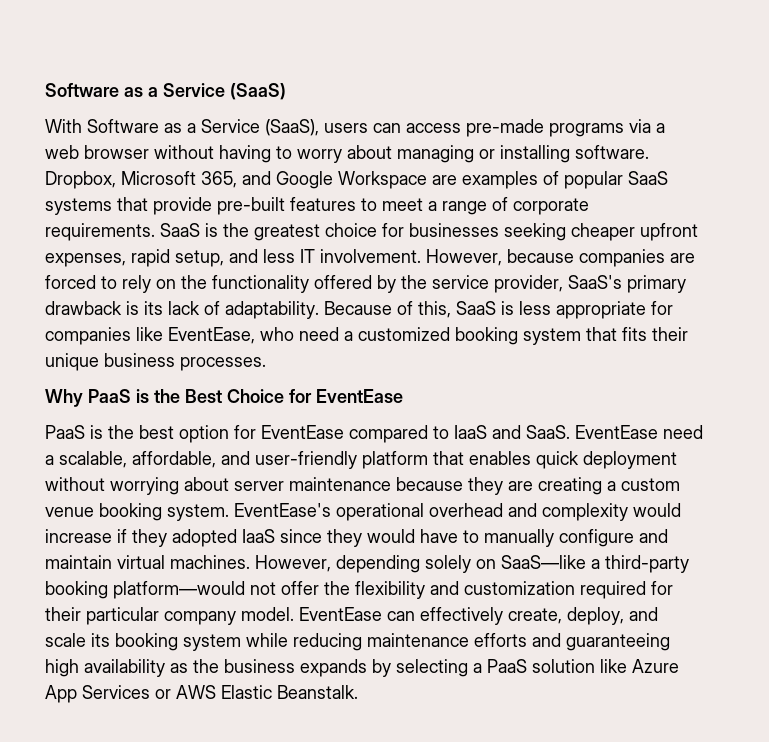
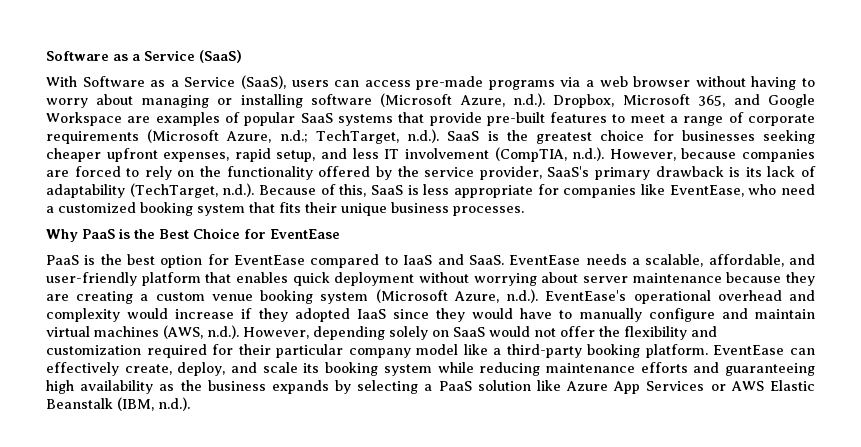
[575,145,649,159] software. -> [310,93,546,107] software (Microsoft Azure, n.d.).
[45,223,155,241] requirements. -> [46,129,440,144] requirements (Microsoft Azure, n.d.; TechTarget, n.d.).
[320,249,421,263] involvement. -> [404,147,605,162] involvement (CompTIA, n.d.).
[225,301,319,319] adaptability. -> [46,183,255,198] adaptability (TechTarget, n.d.).
[663,425,703,439] need -> [585,254,627,265] needs
[167,504,229,521] system. -> [320,289,539,304] system (Microsoft Azure, n.d.).
[170,555,250,569] machines. -> [94,325,239,339] machines (AWS, n.d.).
[501,555,689,573] [45,581,245,599] SaaS—like a third-party booking platform—would -> [453,326,530,337] SaaS would
[241,607,294,621] model. -> [416,344,708,358] model like a third-party booking platform.
[277,685,358,699] Beanstalk. -> [46,397,190,411] Beanstalk (IBM, n.d.).

